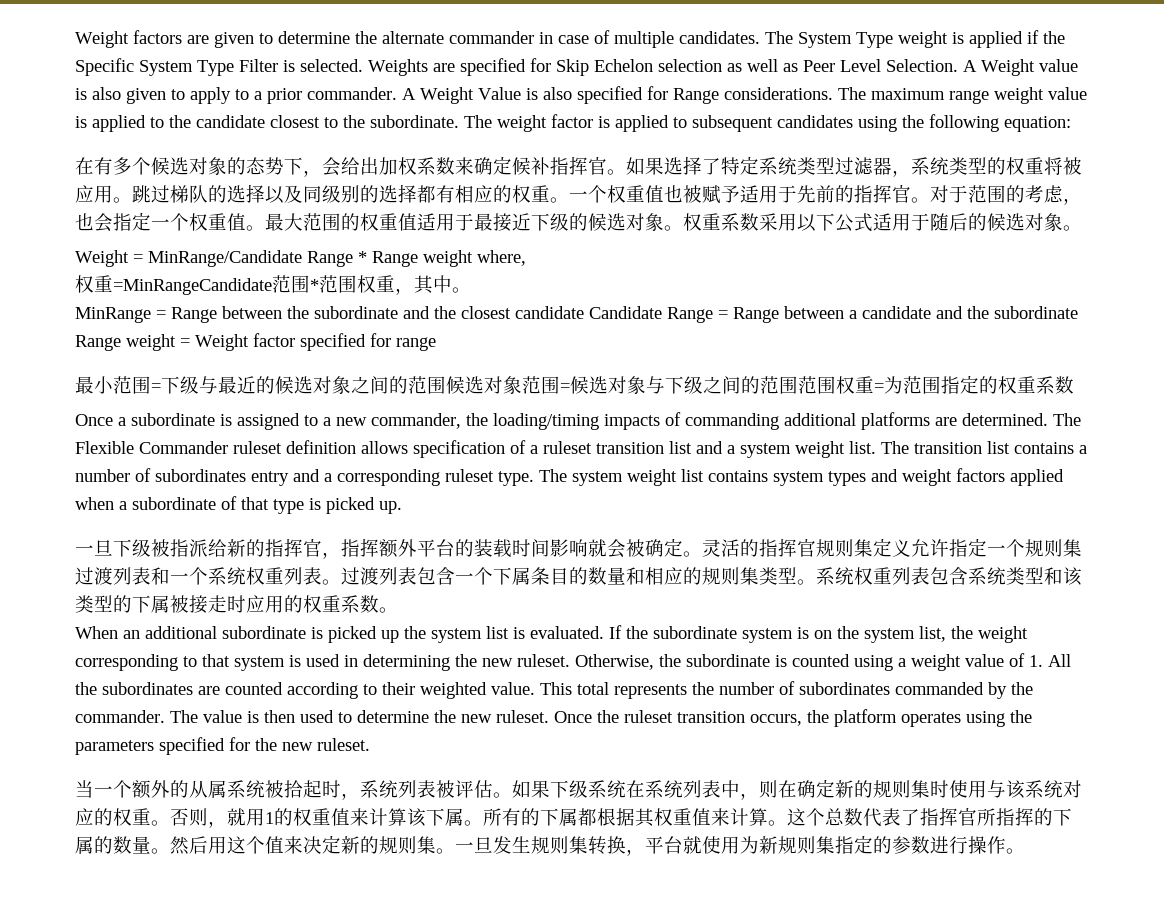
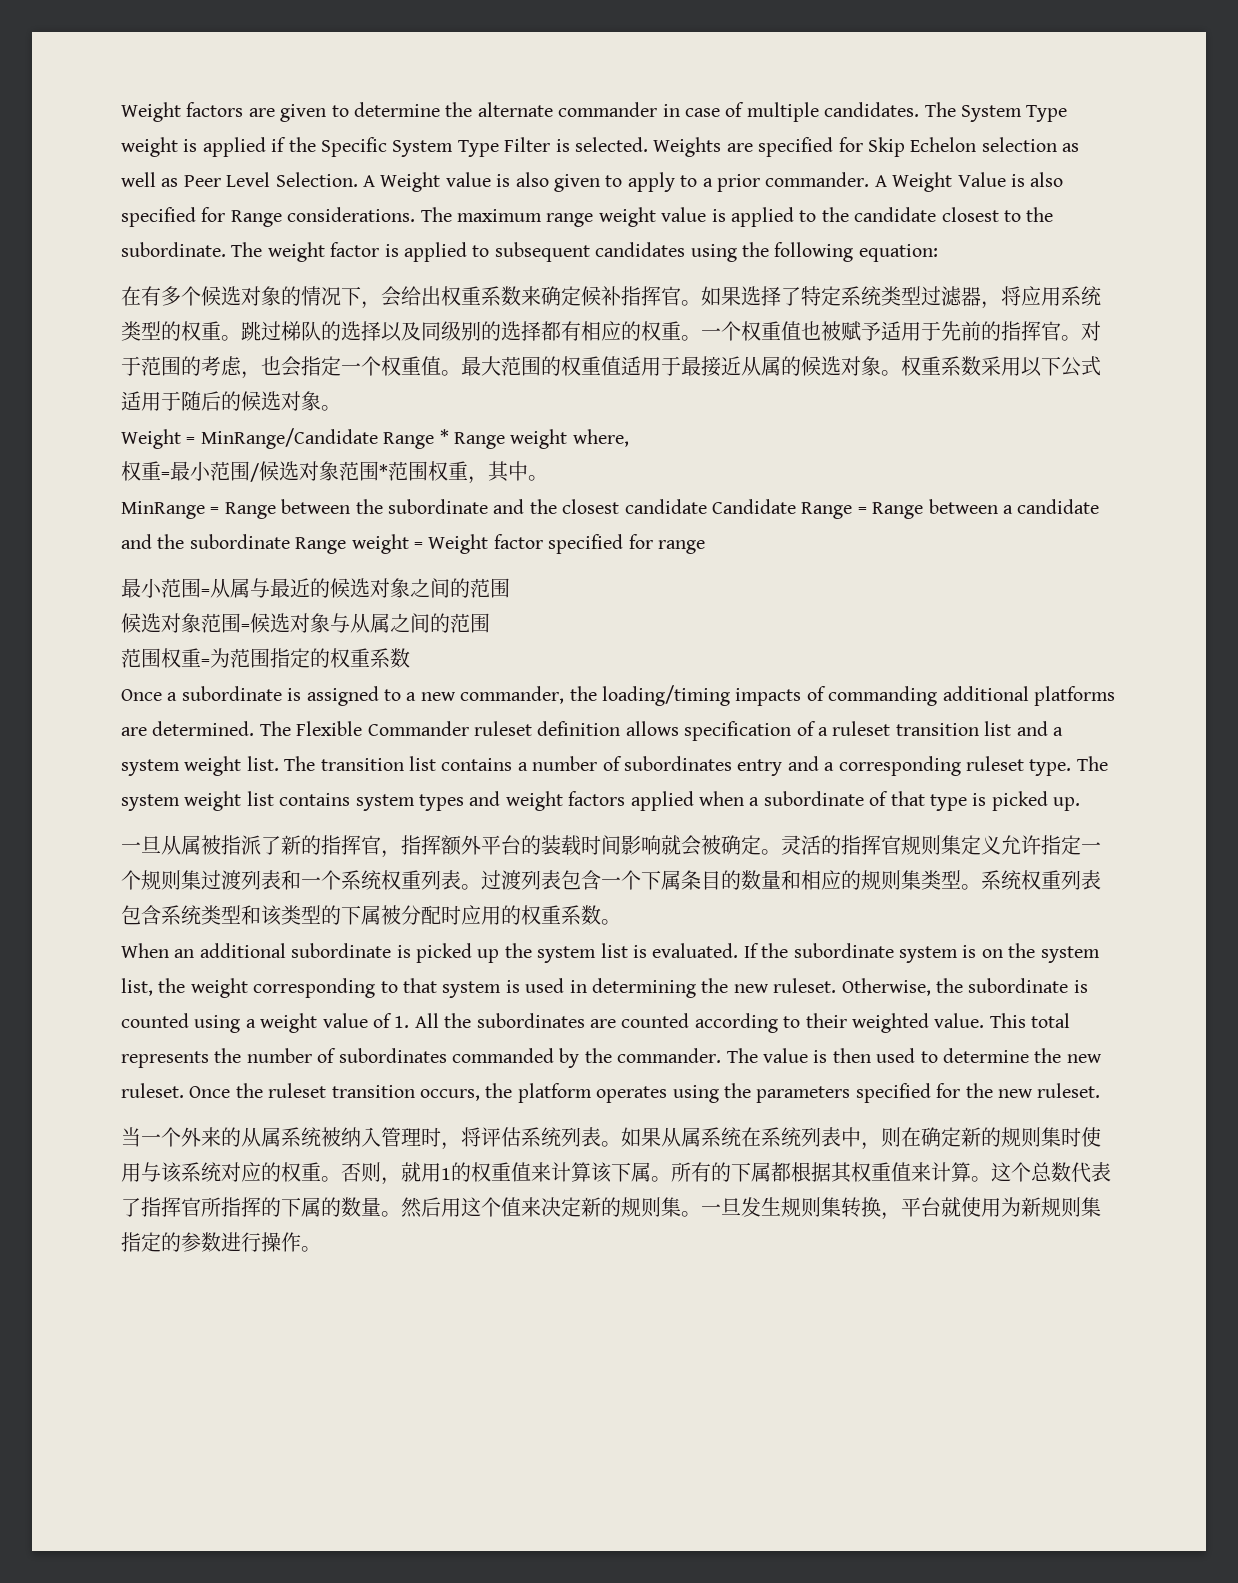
[246,157,284,175] 态势 -> [301,286,341,306] 情况
[379,157,417,175] 加权 -> [441,286,481,306] 权重
(911, 173) none -> [1001,286,1061,306] 将应用
[1044,157,1082,175] [75,185,113,203] 将被应用 -> (221, 330) none
[531,213,569,231] 下级 -> [741,356,781,376] 从属
[113,278,272,295] =MinRangeCandidate -> [161,461,339,482] =最小范围/候选对象
[161,376,199,394] 下级 -> [210,578,250,598] 从属
(446, 385) none -> (510, 588) //
[665,376,798,394] 下级之间的范围 -> [350,613,490,633] 从属之间的范围 //
[113,539,227,557] 下级被指派给 -> [161,835,281,855] 从属被指派了
[189,595,227,614] 接走 -> [401,905,441,925] 分配
[132,780,170,799] 额外 -> [181,1127,221,1147] 外来
[284,780,588,800] 拾起时，系统列表被评估。如果下级 -> [341,1127,701,1150] 纳入管理时，将评估系统列表。如果从属

